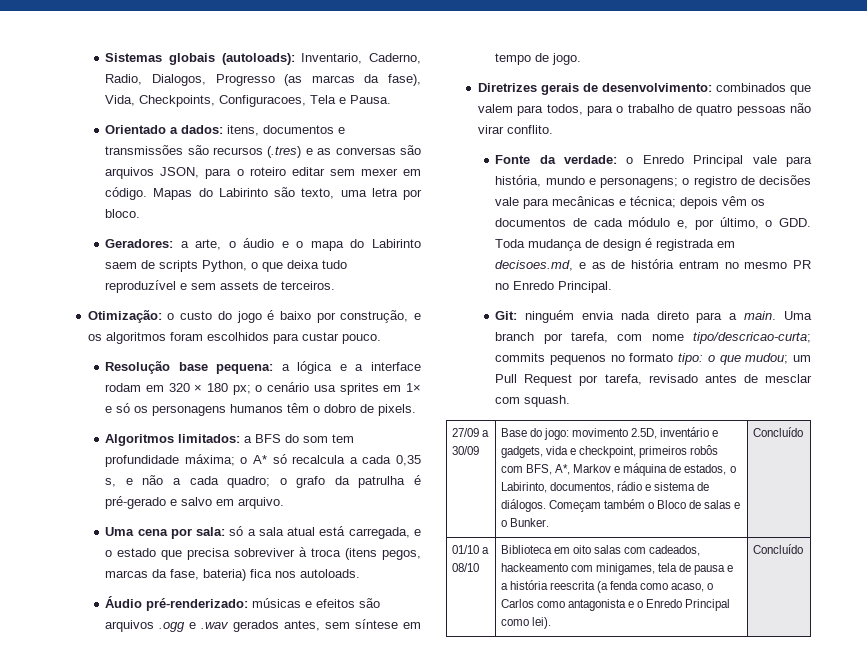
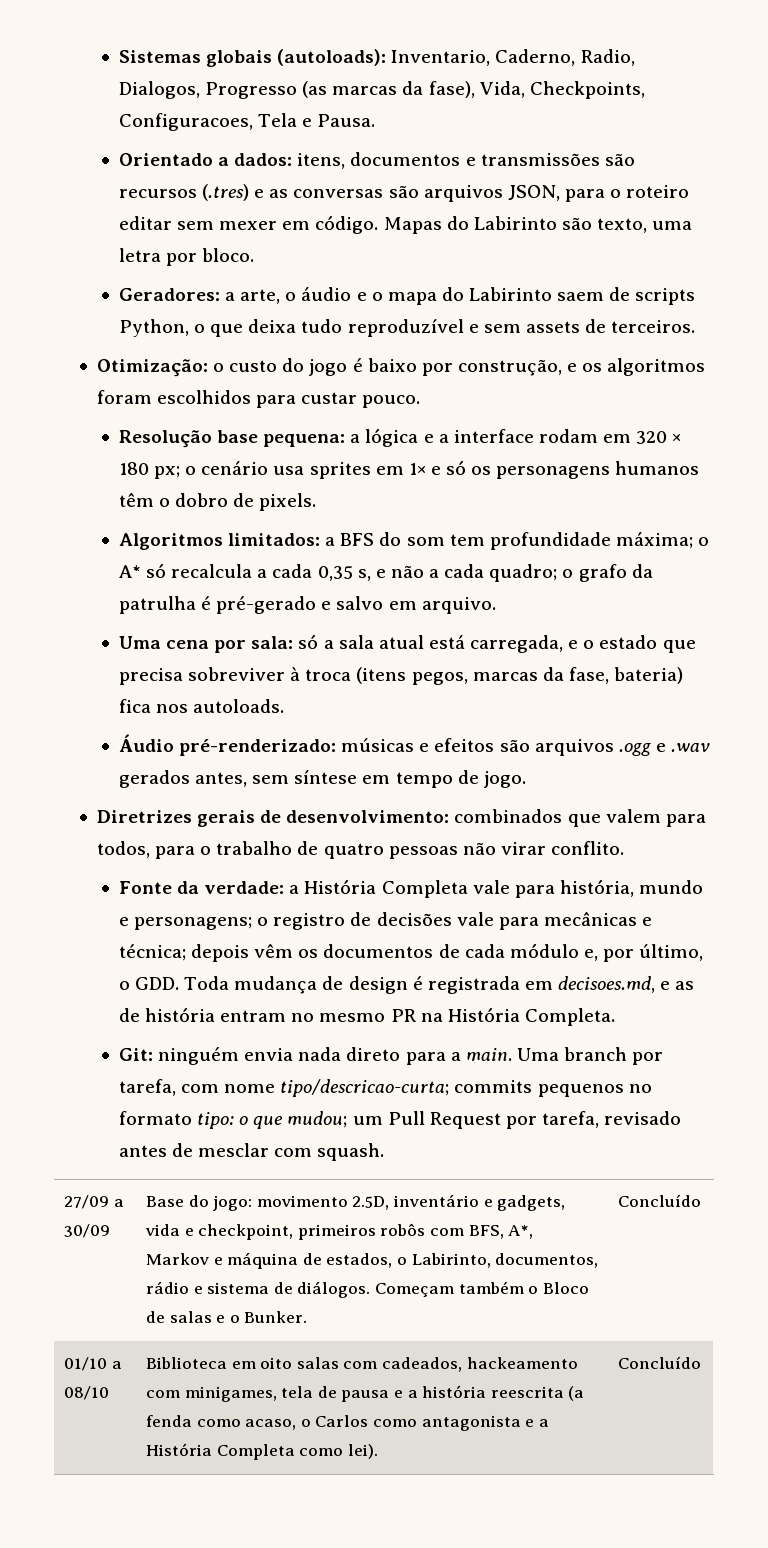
[626,155,744,167] o Enredo Principal -> [289,879,468,898] a História Completa
[495,281,613,293] no Enredo Principal. -> [420,1007,615,1026] na História Completa.
[637,599,731,611] o Enredo Principal -> [538,1419,549,1427] [146,1443,295,1460] a História Completa

